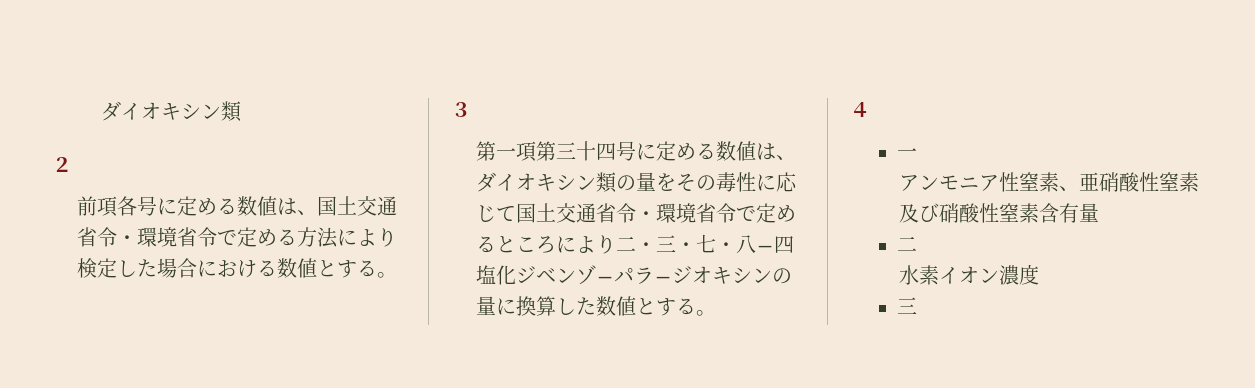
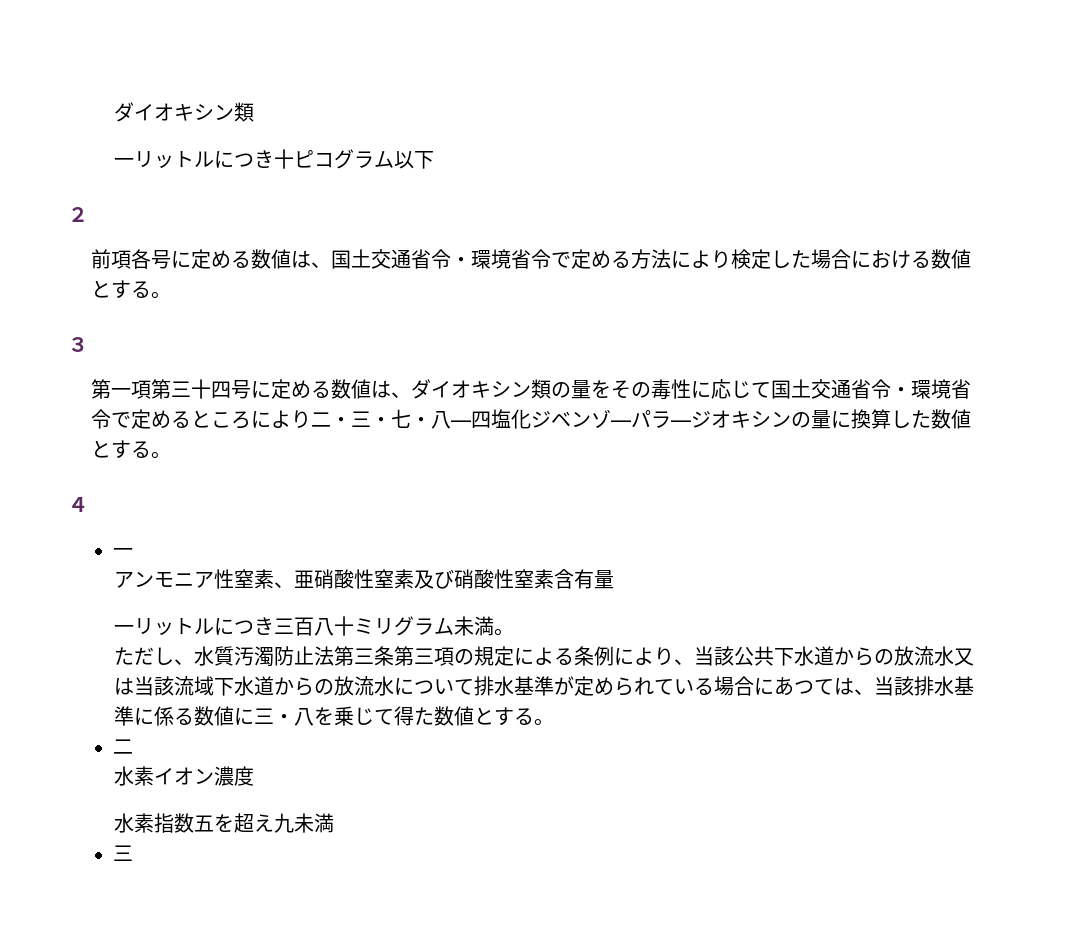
[101,101,243,122] ダイオキシン類 -> [113,102,254,122] [113,149,434,169] ダイオキシン類 // 一リットルにつき十ピコグラム以下
(1100, 212) none -> [113,616,514,636] [113,646,974,667] [113,676,974,696] [113,706,554,726] // 一リットルにつき三百八十ミリグラム未満。 // ただし、水質汚濁防止法第三条第三項の規定による条例により、当該公共下水道からの放流水又は当該流域下水道からの放流水について排水基準が定められている場合にあつては、当該排水基準に係る数値に三・八を乗じて得た数値とする。
(1040, 274) none -> [113,813,334,833] // 水素指数五を超え九未満

